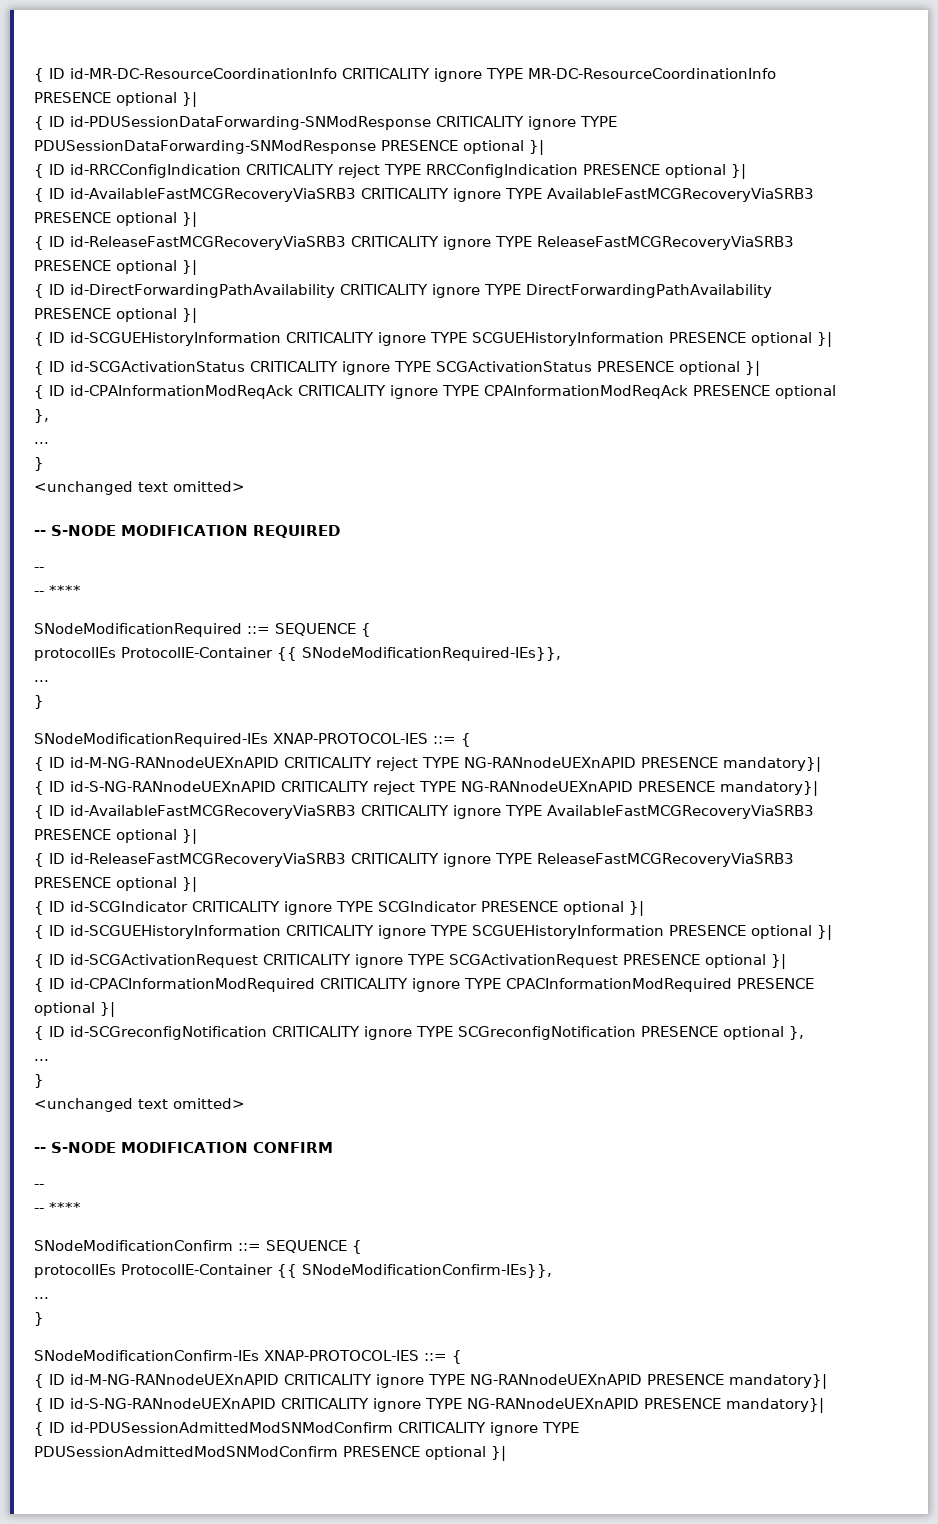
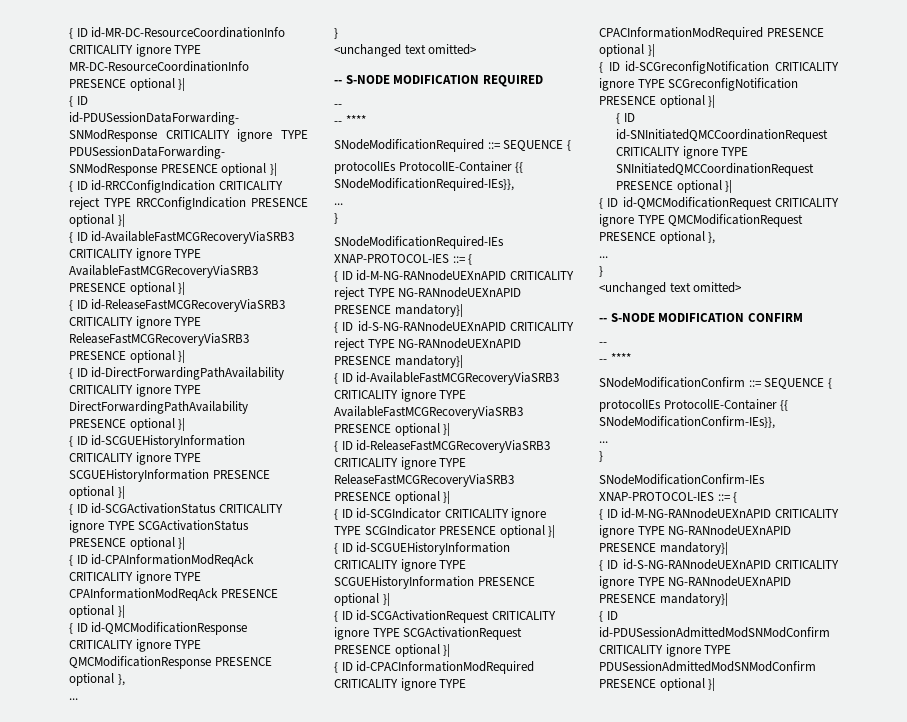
(836, 392) none -> [117,605,125,619] [69,622,248,635] [69,639,202,652] [69,656,272,669] [69,673,114,686] }| // { ID id-QMCModificationResponse CRITICALITY ignore TYPE QMCModificationResponse PRESENCE optional
(784, 1033) none -> [708,95,716,109] [616,113,635,124] [616,129,829,142] [616,146,749,159] [616,163,815,176] [616,180,733,194] [599,197,839,210] [599,214,804,227] [599,231,705,244] }| // { ID id-SNInitiatedQMCCoordinationRequest CRITICALITY ignore TYPE SNInitiatedQMCCoordinationRequest PRESENCE optional }| // { ID id-QMCModificationRequest CRITICALITY ignore TYPE QMCModificationRequest PRESENCE optional

